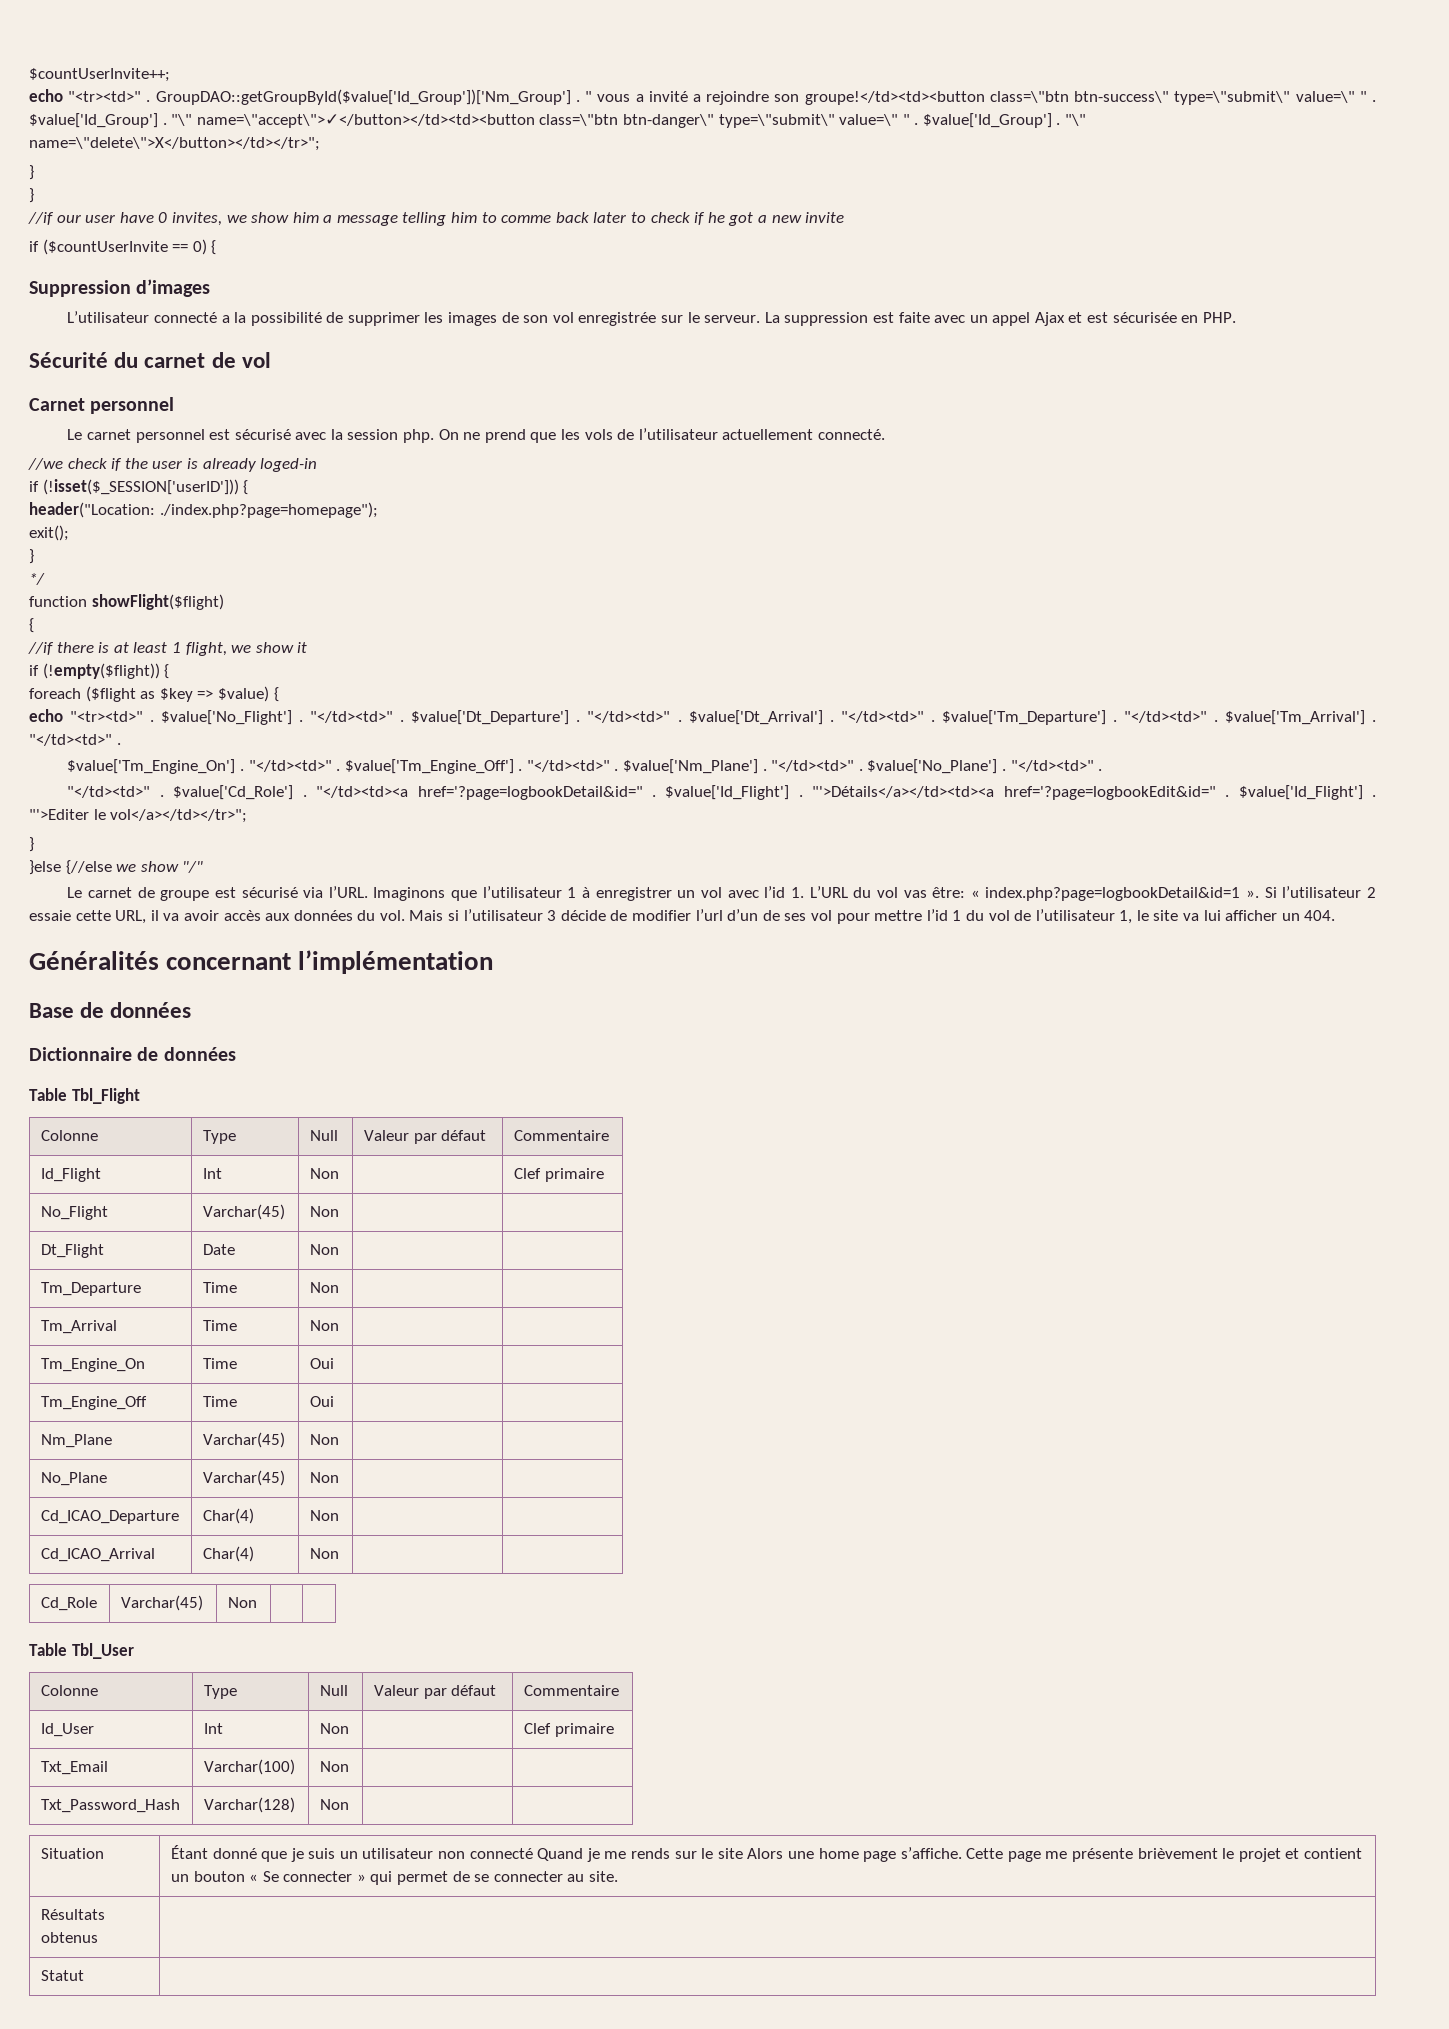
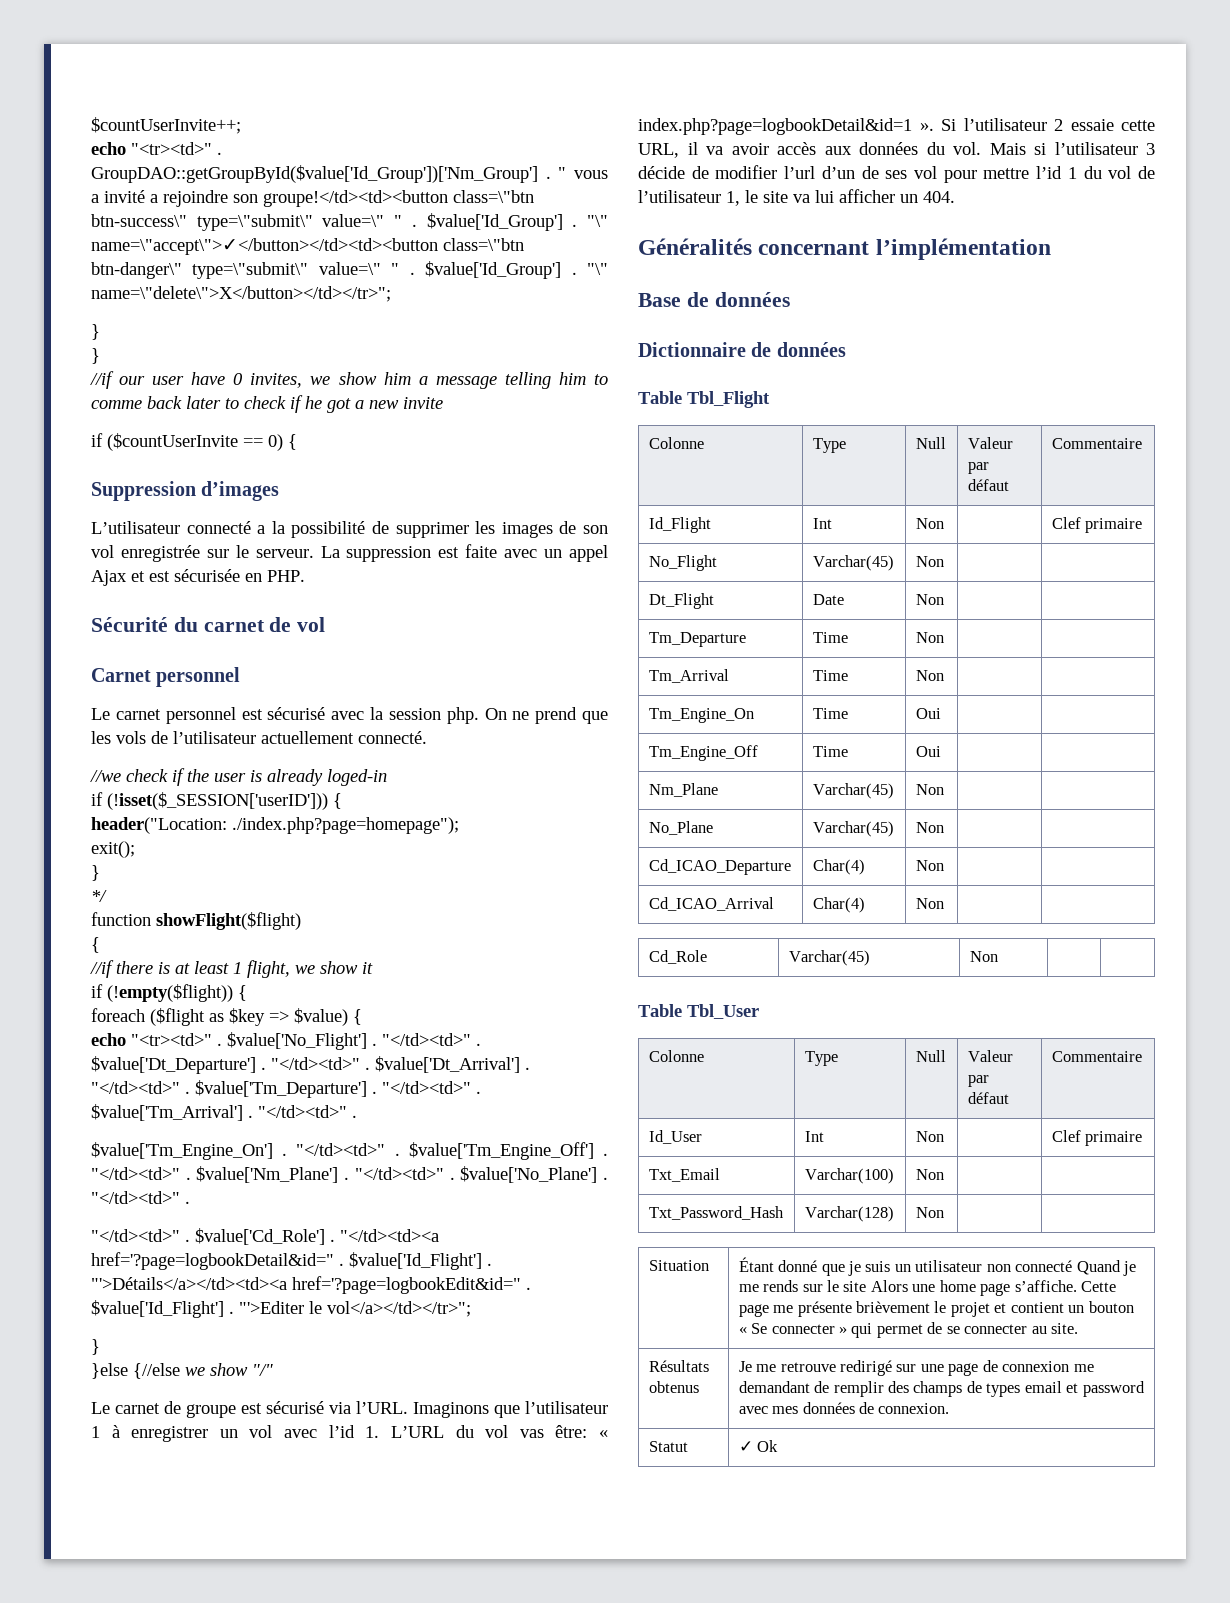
(98, 1937) none -> [738,1360,1094,1376] [738,1381,1145,1397] [738,1402,950,1414] Je me retrouve redirigé sur une page de connexion me demandant de remplir des champs de types email et password avec mes données de connexion.
(84, 1975) none -> [738,1440,779,1452] ✓ Ok

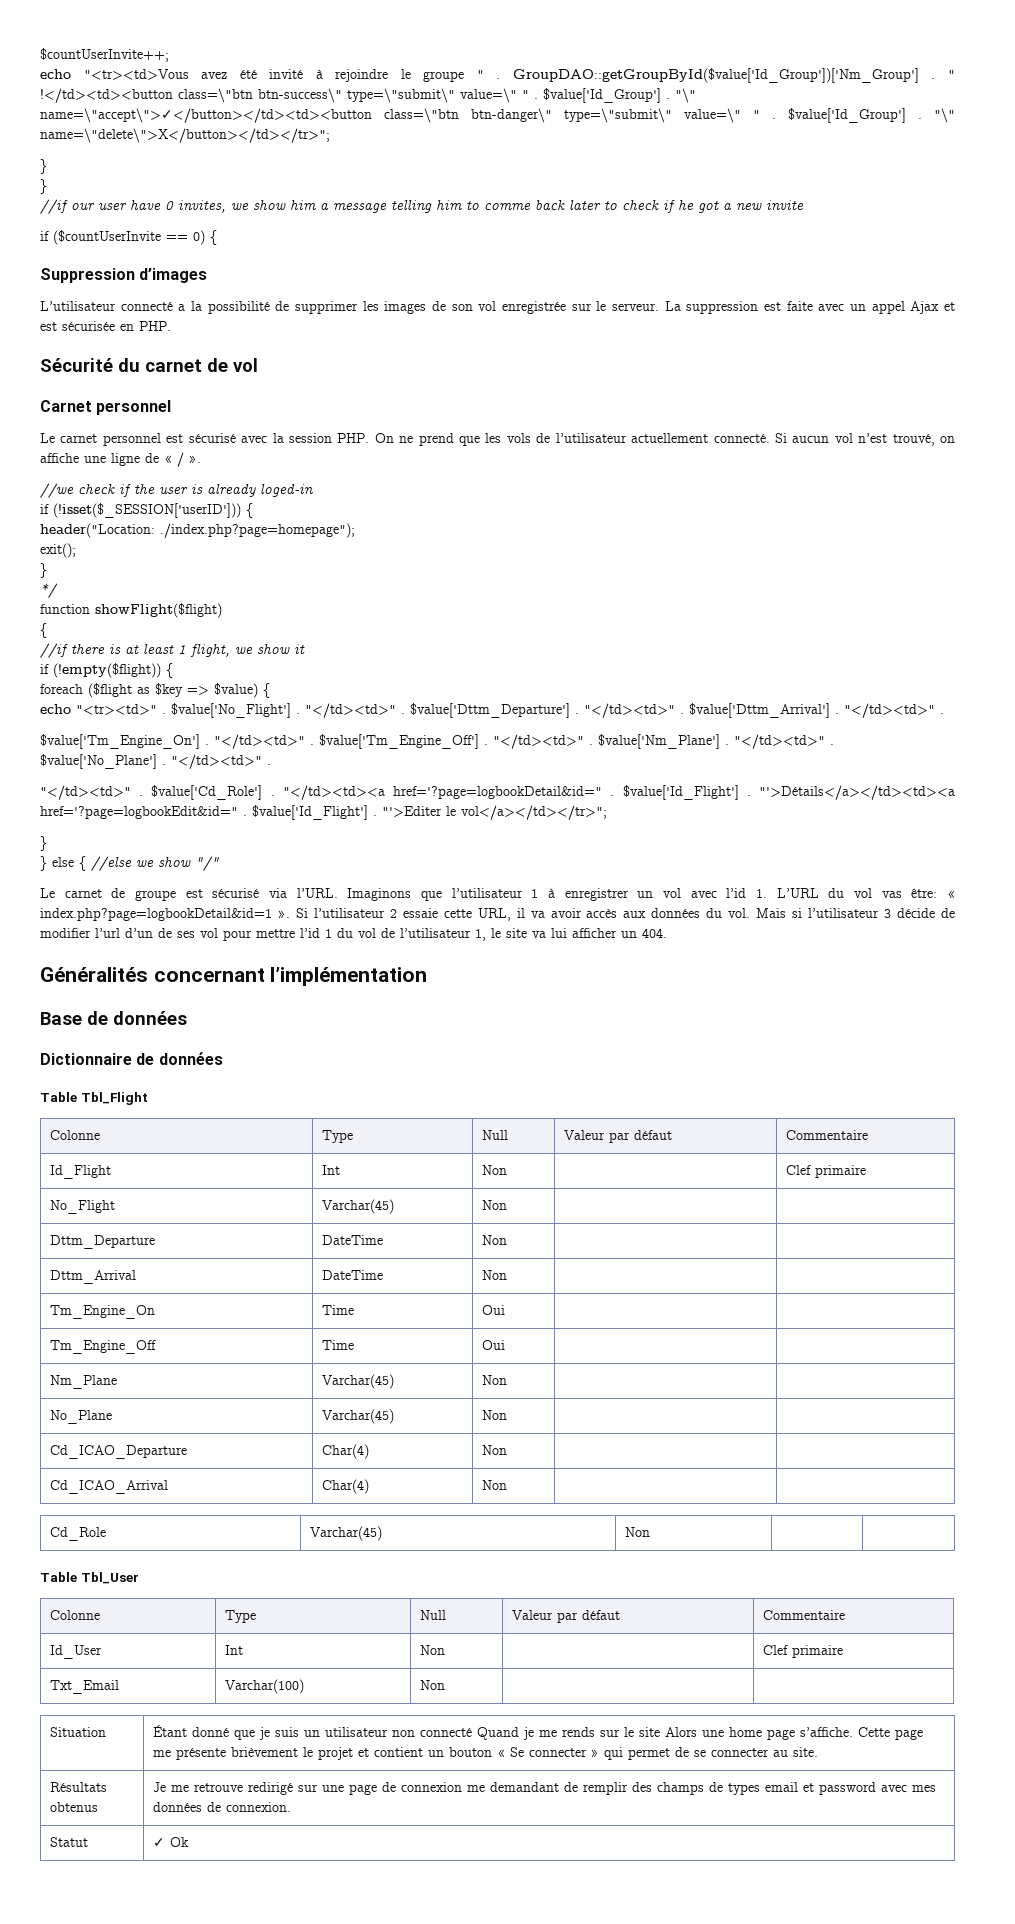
[131,142,222,155] [91,165,608,183] [91,190,448,207] "<tr><td>" . GroupDAO::getGroupById($value['Id_Group'])['Nm_Group'] . " vous a invité a rejoindre son groupe!</td><td><button -> [83,68,956,83] [40,88,173,103] "<tr><td>Vous avez été invité à rejoindre le groupe " . GroupDAO::getGroupById($value['Id_Group'])['Nm_Group'] . " !</td><td><button
[446,707,479,724] php. -> [337,433,370,443] PHP.
(427, 737) none -> [774,433,955,446] [40,452,201,467] Si aucun vol n’est trouvé, on affiche une ligne de « / ».
[91,1056,530,1074] [91,1080,481,1098] [91,1104,243,1121] $value['Dt_Departure'] . "</td><td>" . $value['Dt_Arrival'] . "</td><td>" . $value['Tm_Departure'] . "</td><td>" . $value['Tm_Arrival'] -> [410,703,830,718] $value['Dttm_Departure'] . "</td><td>" . $value['Dttm_Arrival']
[91,1363,180,1379] }else {//else -> [40,856,132,871] } else { //else
[648,593,714,609] [812,594,844,605] [915,594,944,605] [648,632,746,647] [812,632,848,643] [915,632,944,643] [648,669,729,683] [812,670,848,681] Dt_Flight | Date | Non | | // Tm_Departure | Time | Non | | // Tm_Arrival | Time -> [50,1235,156,1249] [322,1235,384,1245] [482,1235,508,1245] [50,1270,137,1284] [322,1270,384,1280] Dttm_Departure | DateTime | Non | | // Dttm_Arrival | DateTime
[648,1206,784,1220] [804,1206,894,1222] [915,1207,944,1218] // Txt_Password_Hash | Varchar(128) | Non | | -> (446, 1685) none

